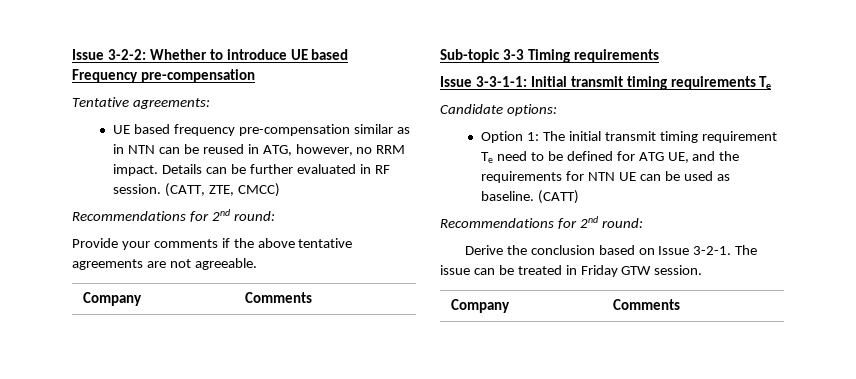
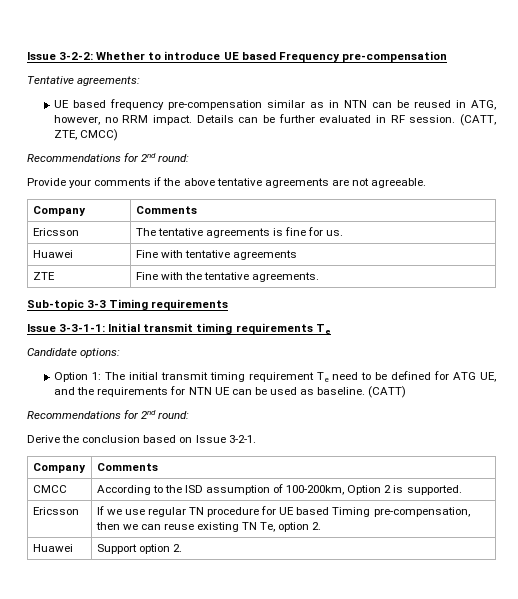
(312, 297) none -> [32,228,79,236] [135,227,344,238] [32,250,73,258] [135,250,297,260] [32,272,55,280] [135,272,319,282] // Ericsson | The tentative agreements is fine for us. // Huawei | Fine with tentative agreements // ZTE | Fine with the tentative agreements.
[735,245,758,255] [440,265,703,277] [450,299,510,313] [612,299,680,310] The issue can be treated in Friday GTW session. // Company | Comments -> [32,463,86,473] [96,463,158,471] [32,485,67,493] [96,484,462,495] [32,507,79,515] [96,506,470,517] [95,522,322,532] [32,544,73,552] [96,544,182,554] // Company | Comments // CMCC | According to the ISD assumption of 100-200km, Option 2 is supported. // Ericsson | If we use regular TN procedure for UE based Timing pre-compensation, then we can reuse existing TN Te, option 2. // Huawei | Support option 2.

